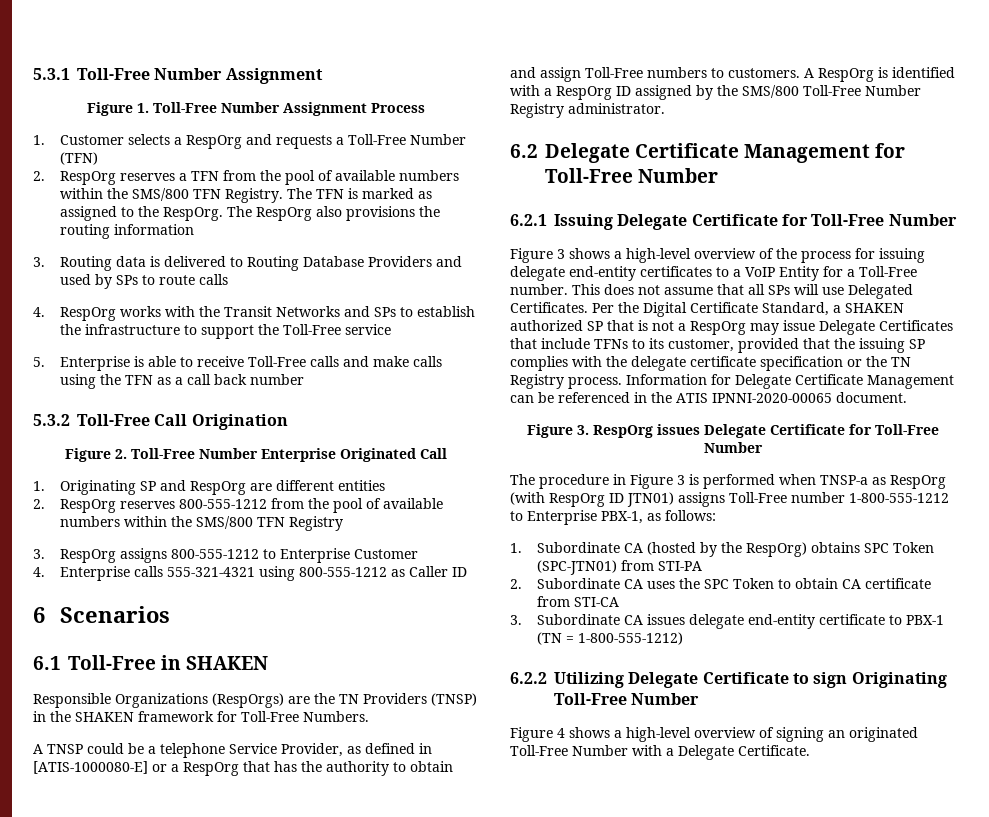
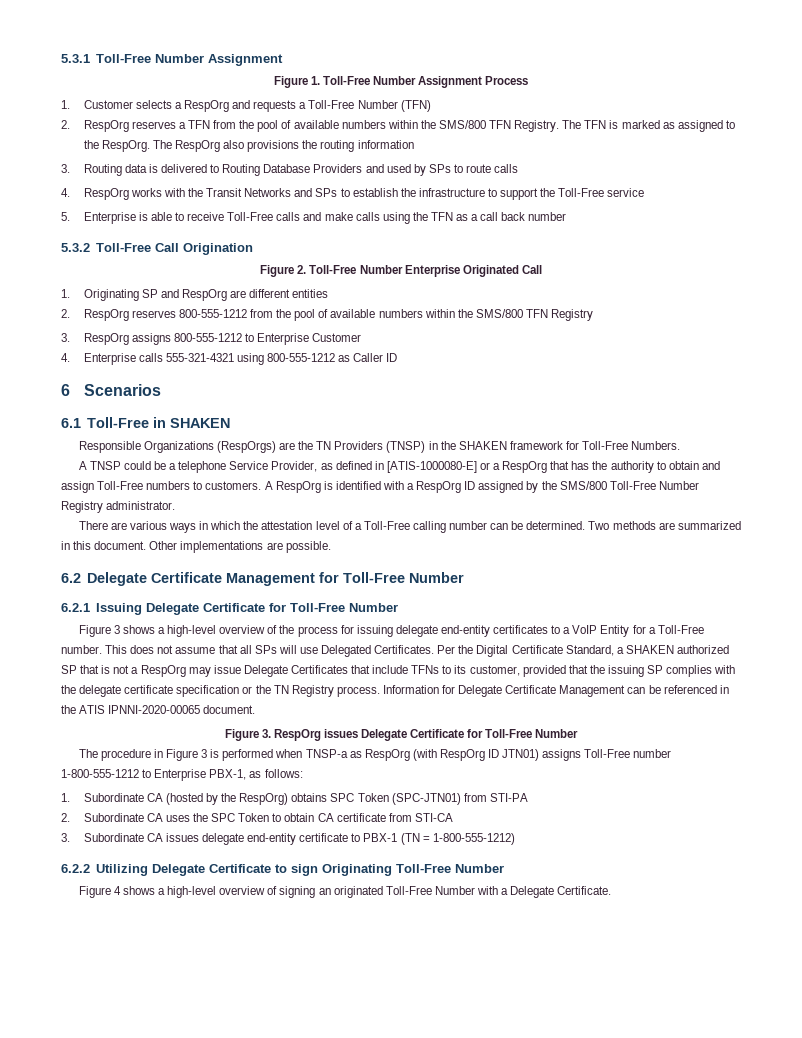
(665, 108) none -> [78,521,741,533] [61,541,331,553] // There are various ways in which the attestation level of a Toll-Free calling number can be determined. Two methods are summarized in this document. Other implementations are possible.

